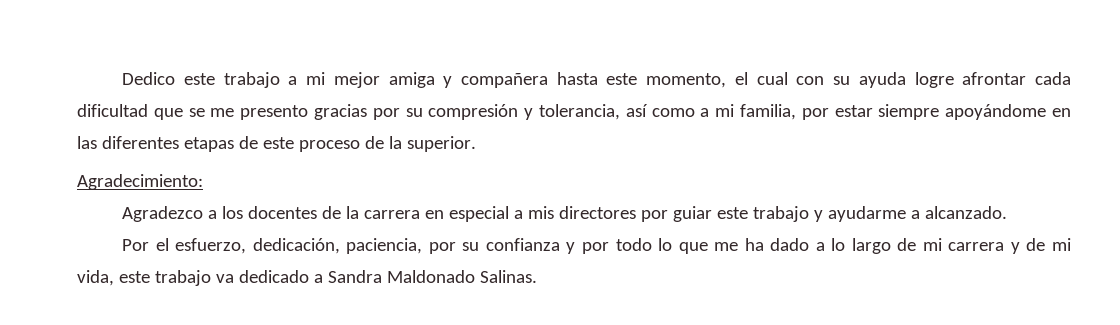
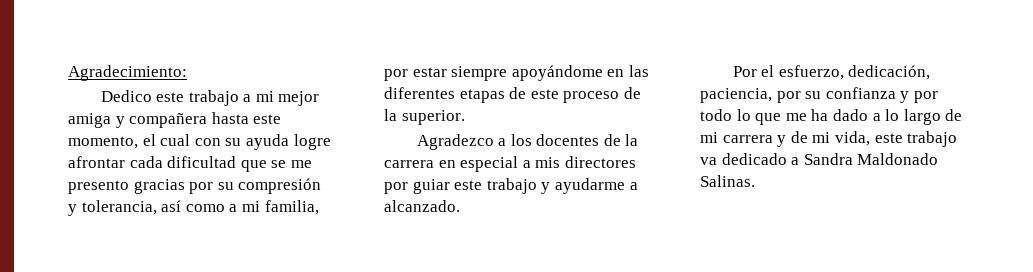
(122, 78) none -> [68,65,187,81] Agradecimiento: //
[77,174,203,190] // Agradecimiento: -> (465, 117) none

